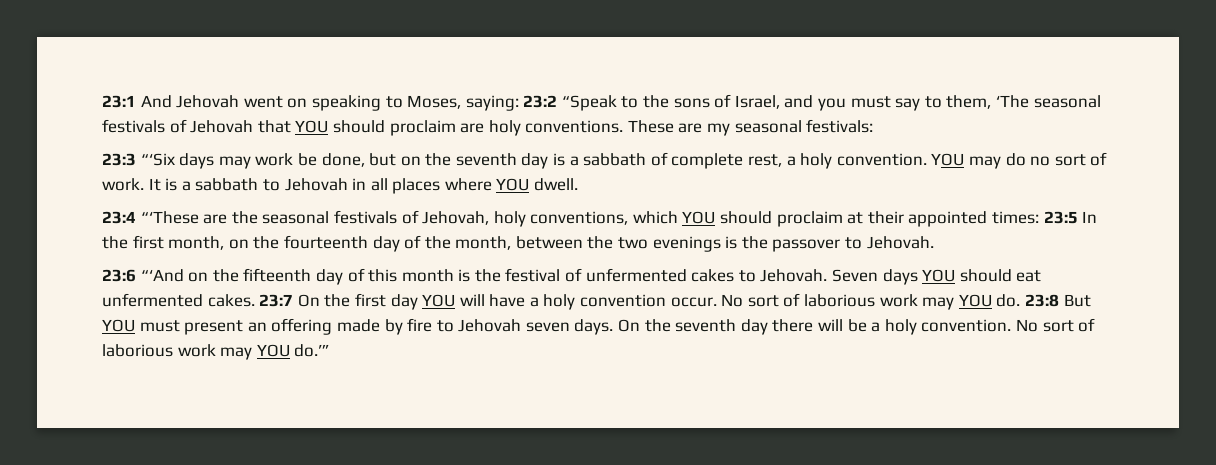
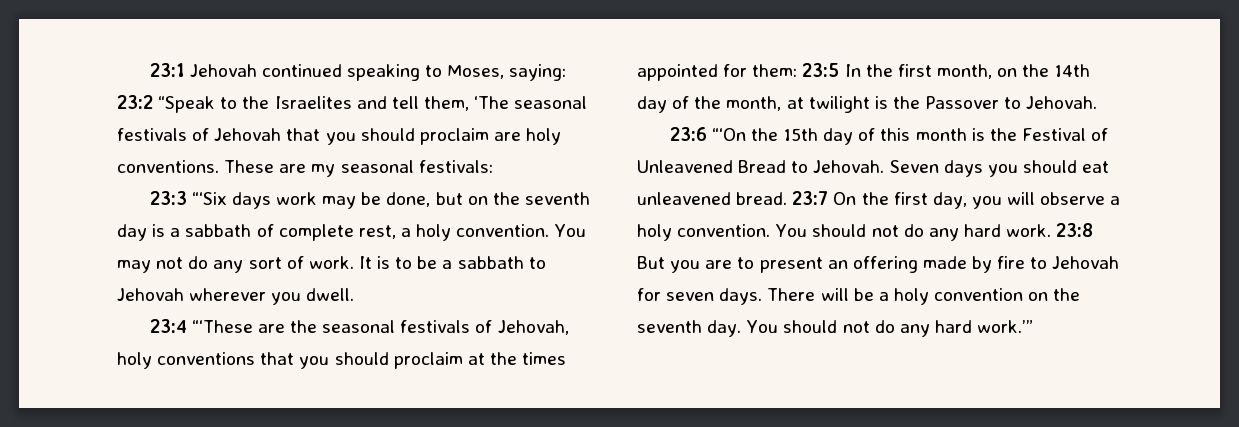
[140,95,308,108] And Jehovah went on -> [189,64,342,77] Jehovah continued
[673,94,942,111] sons of Israel, and you must say to -> [274,96,419,109] Israelites and tell
[295,120,329,133] YOU -> [325,132,356,145] you
[218,153,294,169] may work -> [275,192,357,209] work may
[931,153,1051,169] YOU may do no -> [554,224,587,237] [117,256,244,273] You may not do any
(178, 184) none -> [395,256,438,269] to be
[352,178,530,194] in all places where YOU -> [189,288,302,305] wherever you
[530,211,1040,227] conventions, which YOU should proclaim at their appointed times: -> [157,352,567,369] [637,64,798,81] conventions that you should proclaim at the times appointed for them:
[283,235,368,249] fourteenth -> [1054,64,1091,77] 14th
[515,236,841,252] between the two evenings is the passover -> [786,96,1000,113] at twilight is the Passover
[140,268,312,282] “‘And on the fifteenth -> [711,128,818,141] “‘On the 15th
[505,268,735,282] festival of unfermented cakes -> [1021,128,1109,141] [637,160,787,173] Festival of Unleavened Bread
[922,269,956,282] YOU -> [987,164,1018,177] you
[102,293,255,307] unfermented cakes. -> [637,192,788,205] unleavened bread.
[390,293,1091,310] [102,319,180,332] day YOU will have a holy convention occur. No sort of laborious work may YOU do. 23:8 But YOU must -> [932,192,1121,209] [637,223,1094,241] [637,256,755,273] day, you will observe a holy convention. You should not do any hard work. 23:8 But you are to
(522, 325) none -> [637,288,661,301] for
[618,318,1096,335] [102,344,331,360] On the seventh day there will be a holy convention. No sort of laborious work may YOU do.’” -> [767,288,1081,305] [637,320,1034,337] There will be a holy convention on the seventh day. You should not do any hard work.’”

